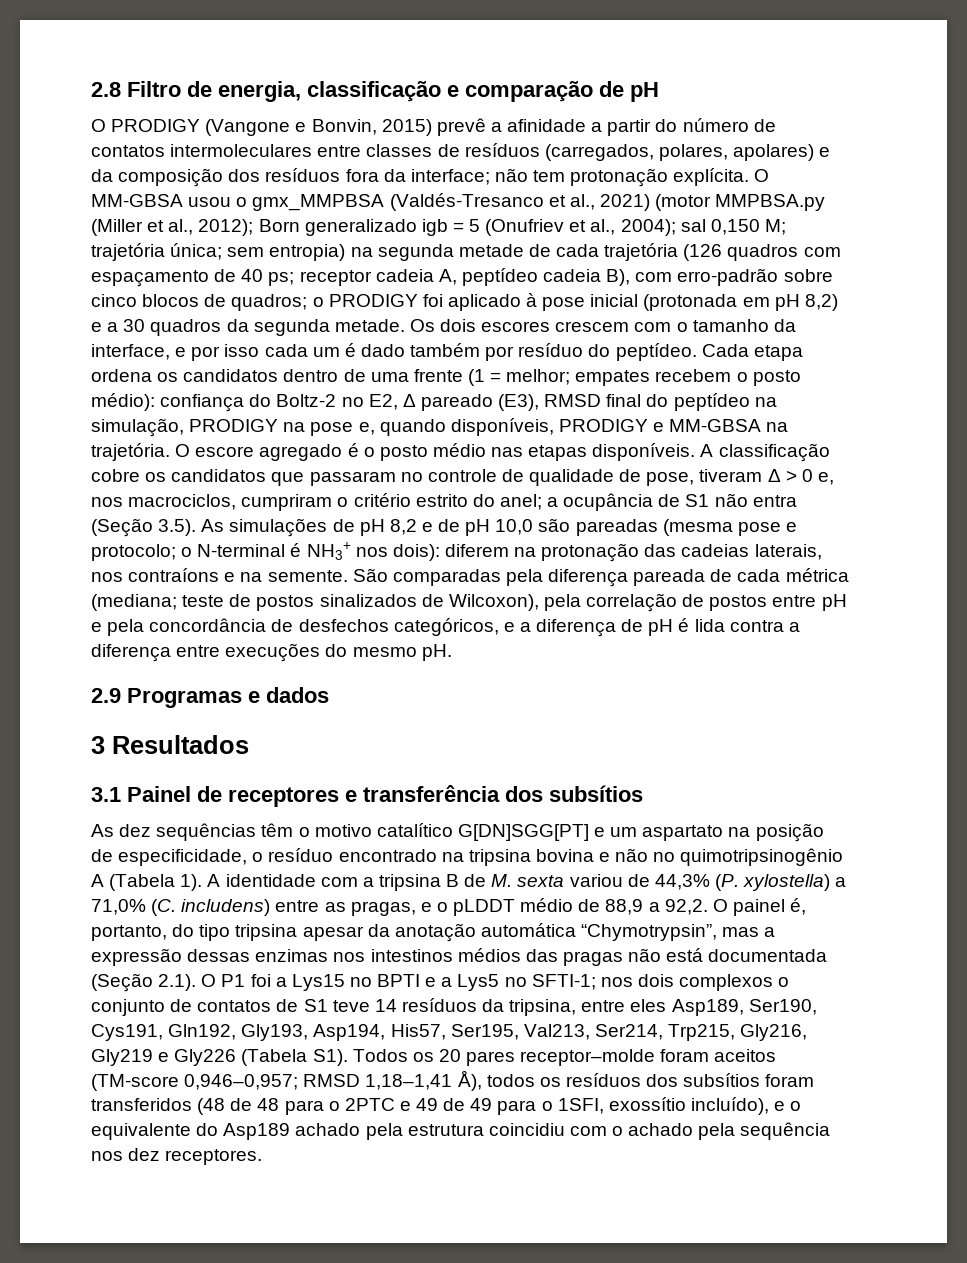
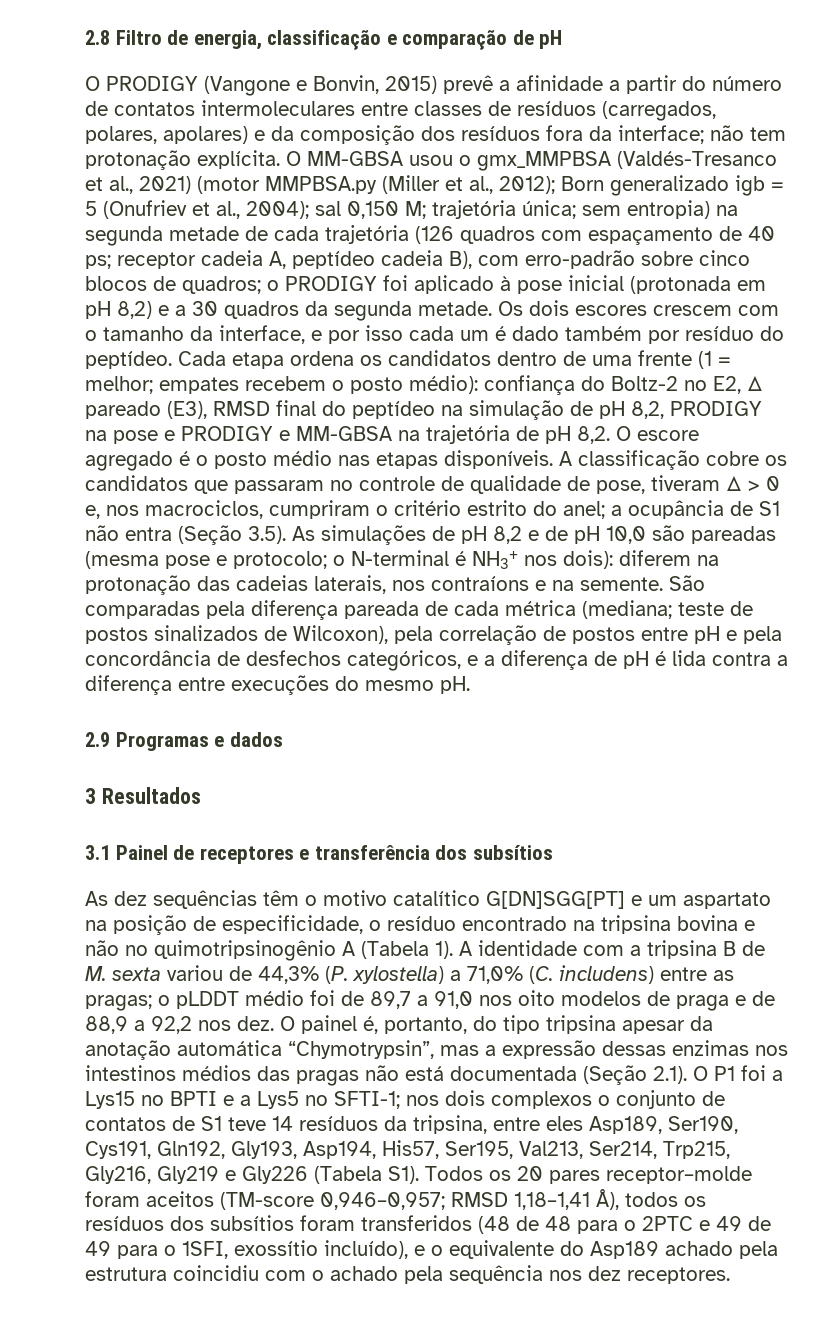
[91,418,789,437] [91,443,170,461] simulação, PRODIGY na pose e, quando disponíveis, PRODIGY e MM-GBSA na trajetória. -> [469,400,762,420] [85,425,610,444] simulação de pH 8,2, PRODIGY na pose e PRODIGY e MM-GBSA na trajetória de pH 8,2.
[350,901,432,916] pragas, e -> [85,995,152,1011] pragas;
[578,899,708,915] de 88,9 a 92,2. -> [310,990,775,1011] [85,1016,274,1034] foi de 89,7 a 91,0 nos oito modelos de praga e de 88,9 a 92,2 nos dez.

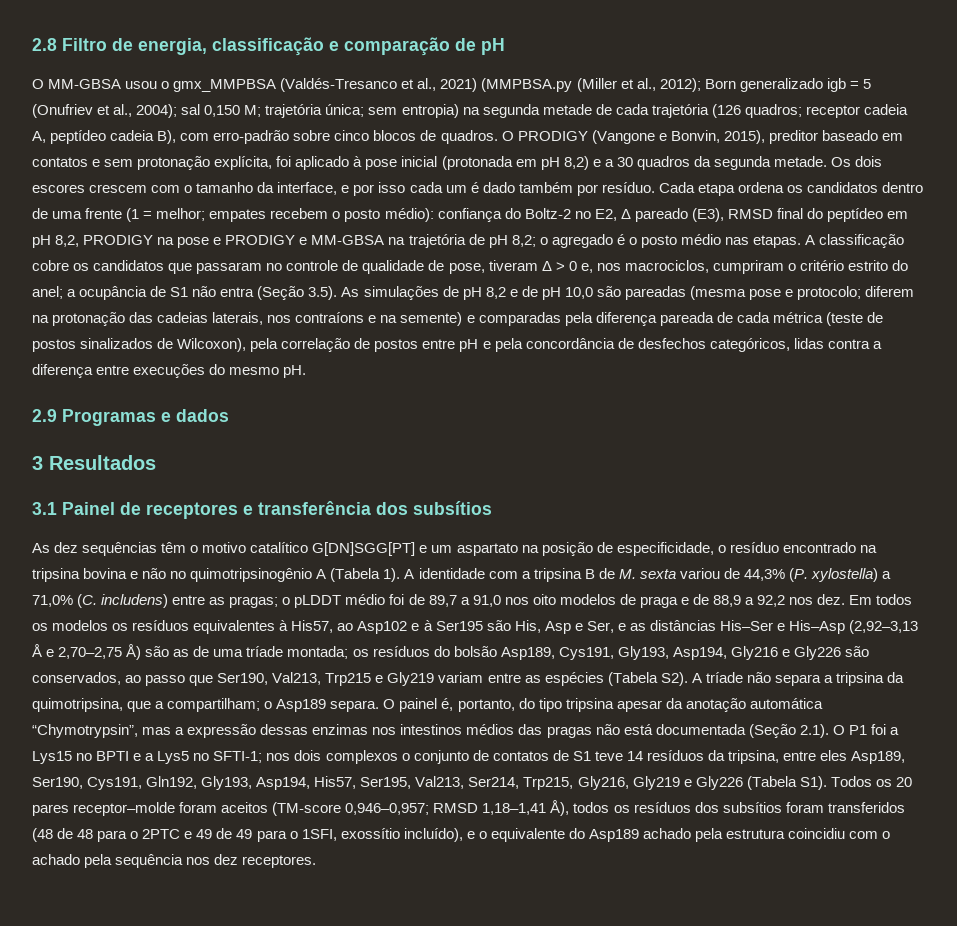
[106,75,782,96] [85,100,716,121] [85,125,786,145] [85,150,301,170] PRODIGY (Vangone e Bonvin, 2015) prevê a afinidade a partir do número de contatos intermoleculares entre classes de resíduos (carregados, polares, apolares) e da composição dos resíduos fora da interface; não tem protonação explícita. O -> (44, 84) none
[197,176,377,194] (motor MMPBSA.py -> [481,78,573,92] (MMPBSA.py
[460,226,775,245] [85,255,111,269] quadros com espaçamento de 40 ps; -> [744,104,802,118] quadros;
[182,276,377,294] quadros; o PRODIGY -> [440,130,903,144] [32,156,273,170] quadros. O PRODIGY (Vangone e Bonvin, 2015), preditor baseado em contatos e sem protonação explícita,
[685,326,784,341] [85,351,172,369] resíduo do peptídeo. -> [601,182,655,193] resíduo.
[441,400,593,420] na simulação de -> [887,211,909,219] em
[577,426,699,444] 8,2. O escore -> [511,235,548,247] 8,2; o
[376,450,553,469] etapas disponíveis. -> [753,235,802,248] etapas.
[333,550,613,569] o N-terminal é NH3+ nos dois): -> (862, 293) none
[580,575,705,591] semente. São -> [400,312,475,326] semente) e
[582,600,724,619] (mediana; teste -> [825,312,863,326] (teste
[467,650,706,670] e a diferença de pH é lida -> [793,338,824,349] lidas
(274, 1023) none -> [849,594,913,605] [32,620,919,634] [32,644,870,660] [32,672,905,686] [32,698,380,712] Em todos os modelos os resíduos equivalentes à His57, ao Asp102 e à Ser195 são His, Asp e Ser, e as distâncias His–Ser e His–Asp (2,92–3,13 Å e 2,70–2,75 Å) são as de uma tríade montada; os resíduos do bolsão Asp189, Cys191, Gly193, Asp194, Gly216 e Gly226 são conservados, ao passo que Ser190, Val213, Trp215 e Gly219 variam entre as espécies (Tabela S2). A tríade não separa a tripsina da quimotripsina, que a compartilham; o Asp189 separa.

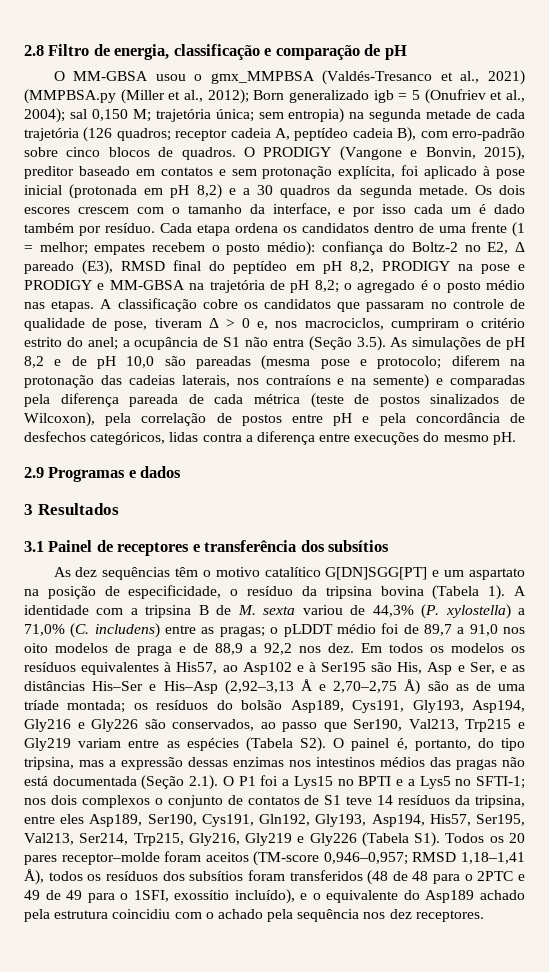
[782,542,877,553] [32,568,327,582] encontrado na tripsina bovina e não no quimotripsinogênio A -> [301,586,424,599] da tripsina bovina
[691,672,905,686] [32,698,380,712] A tríade não separa a tripsina da quimotripsina, que a compartilham; o Asp189 separa. -> (326, 744) none
[565,698,823,712] [32,724,138,738] tripsina apesar da anotação automática “Chymotrypsin”, -> [24,757,74,770] tripsina,

